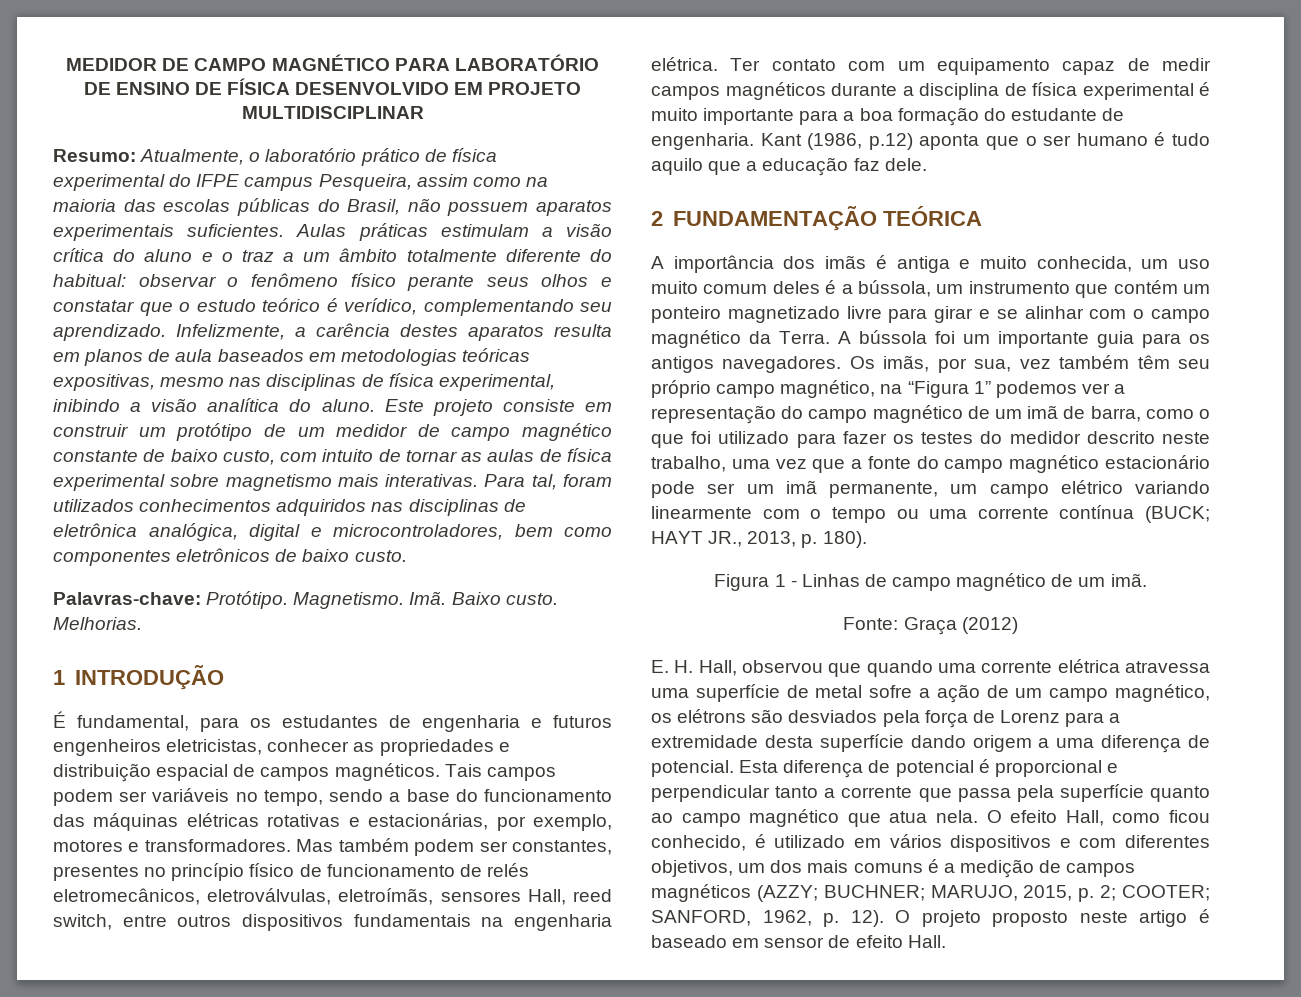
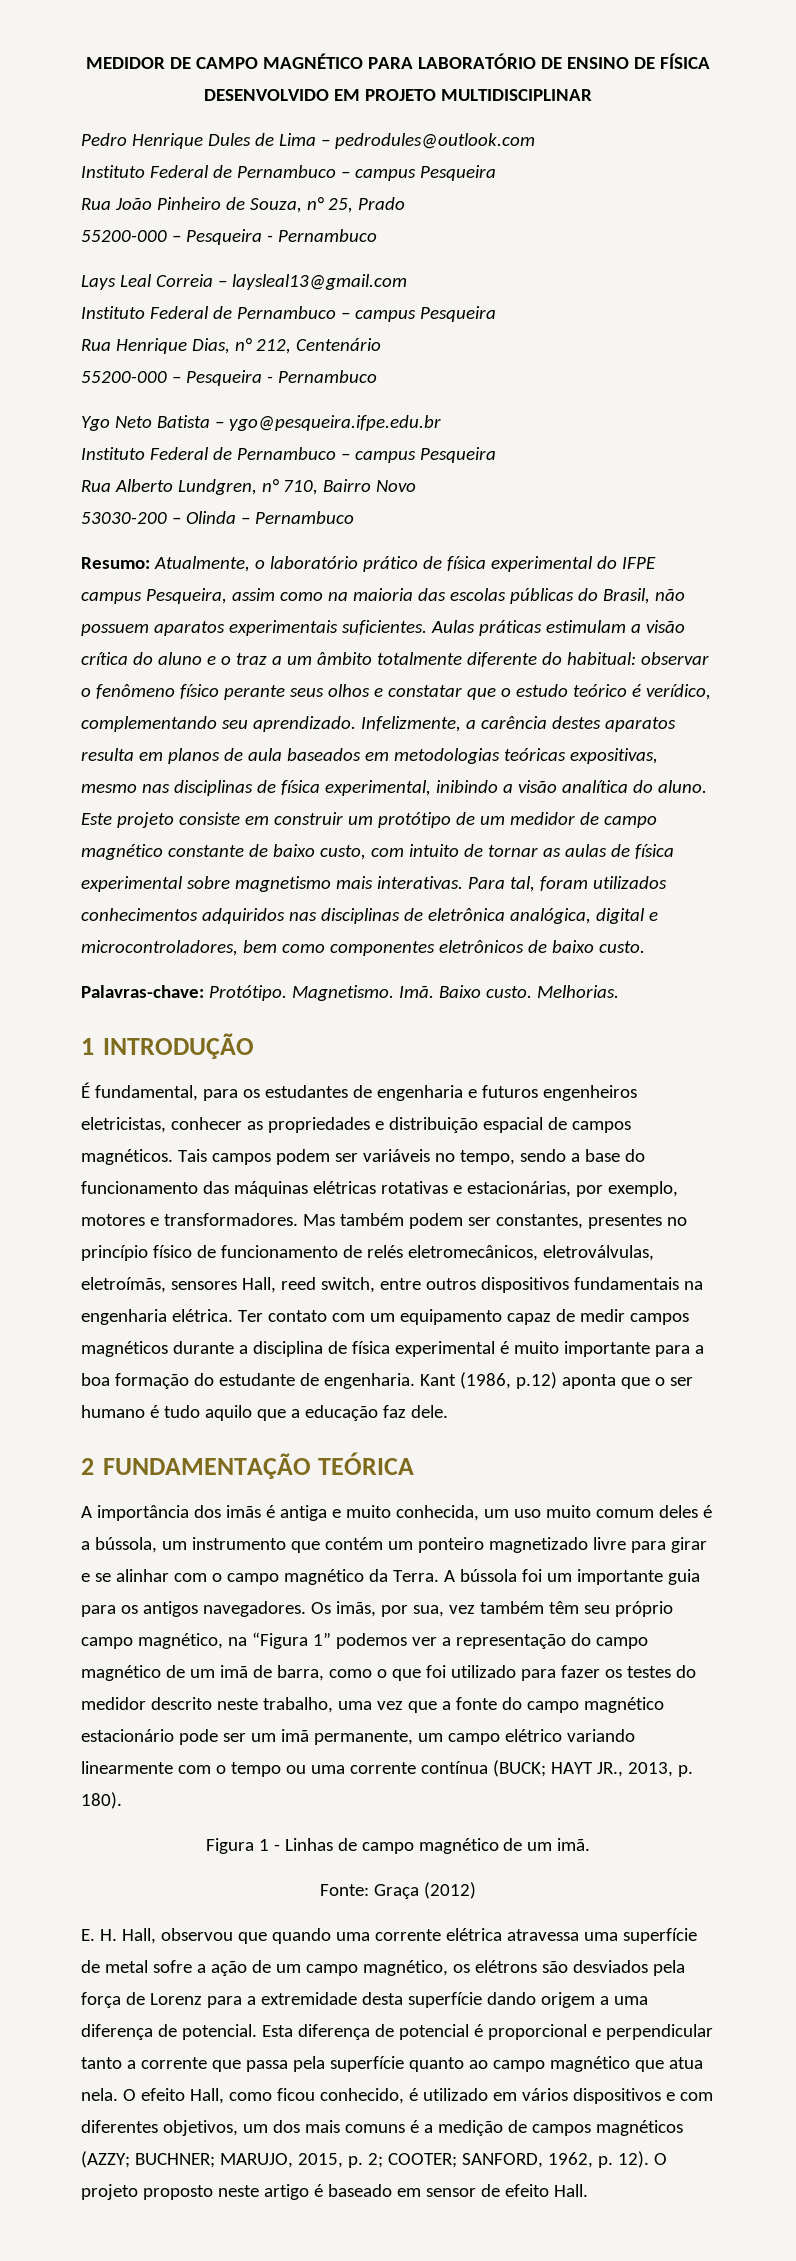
(424, 112) none -> [81,133,535,149] [81,165,496,181] [81,197,405,213] [81,229,377,245] [81,274,407,290] [81,306,496,322] [81,338,381,354] [81,370,377,386] [81,415,441,431] [81,447,496,463] [81,479,416,495] [81,511,354,524] // Pedro Henrique Dules de Lima – pedrodules@outlook.com // Instituto Federal de Pernambuco – campus Pesqueira // Rua João Pinheiro de Souza, n° 25, Prado // 55200-000 – Pesqueira - Pernambuco // Lays Leal Correia – laysleal13@gmail.com // Instituto Federal de Pernambuco – campus Pesqueira // Rua Henrique Dias, n° 212, Centenário // 55200-000 – Pesqueira - Pernambuco // Ygo Neto Batista – ygo@pesqueira.ifpe.edu.br // Instituto Federal de Pernambuco – campus Pesqueira // Rua Alberto Lundgren, n° 710, Bairro Novo // 53030-200 – Olinda – Pernambuco

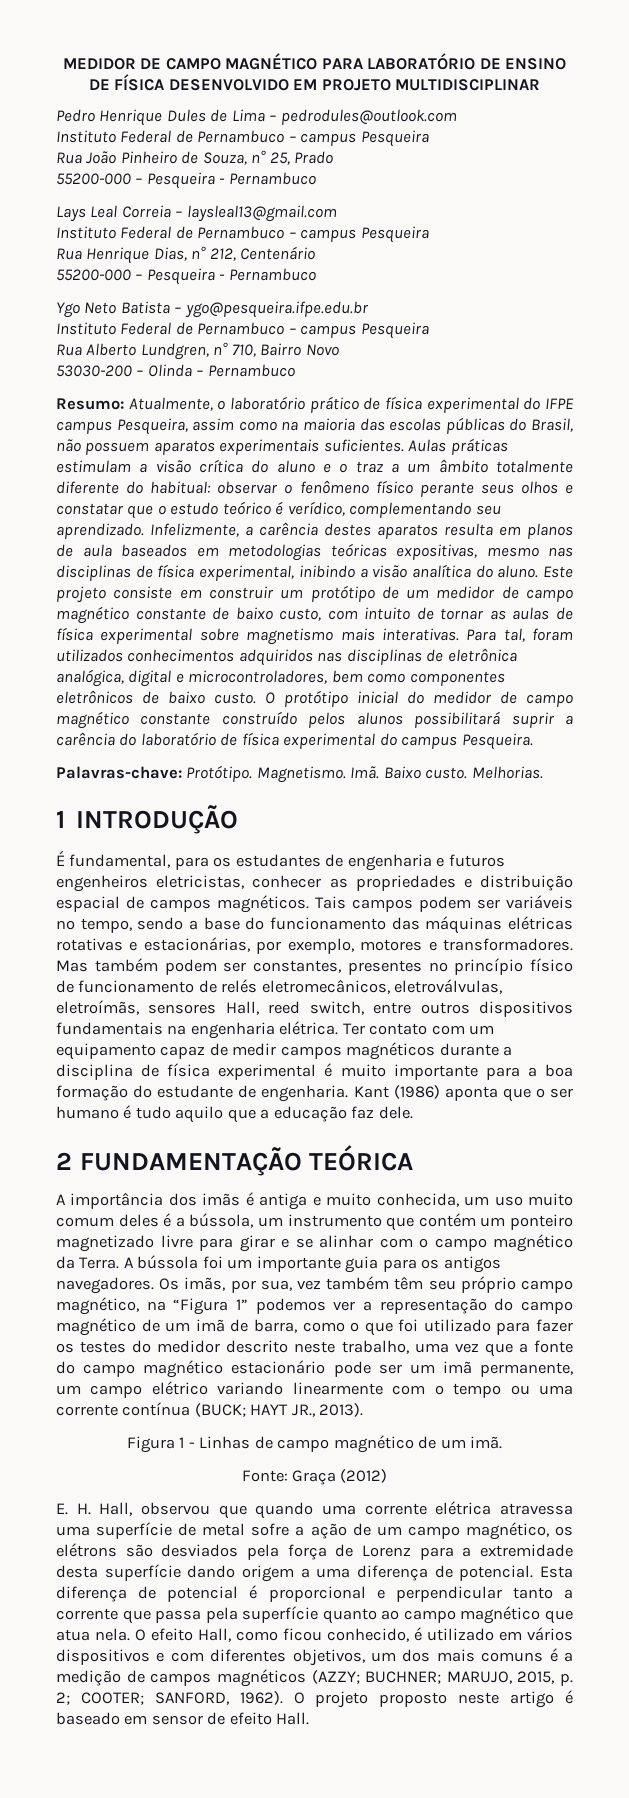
(645, 947) none -> [265,690,573,707] [56,711,573,729] [56,732,533,750] O protótipo inicial do medidor de campo magnético constante construído pelos alunos possibilitará suprir a carência do laboratório de física experimental do campus Pesqueira.
[459,1372,557,1389] (1986, p.12) -> [393,1085,440,1099] (1986)
[627,1762,693,1777] [81,1792,122,1809] 2013, p. 180). -> [319,1403,364,1417] 2013).
[547,2151,649,2168] 1962, p. 12). -> [239,1691,283,1705] 1962).

